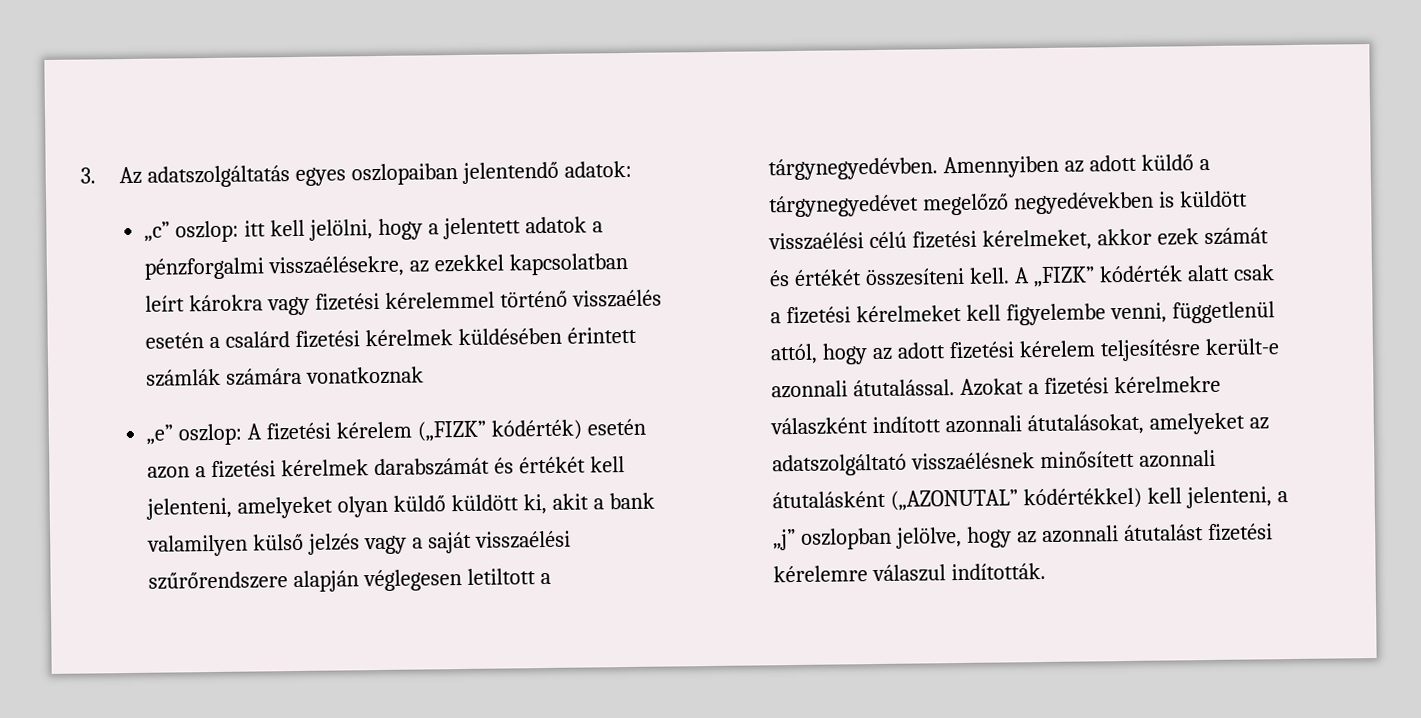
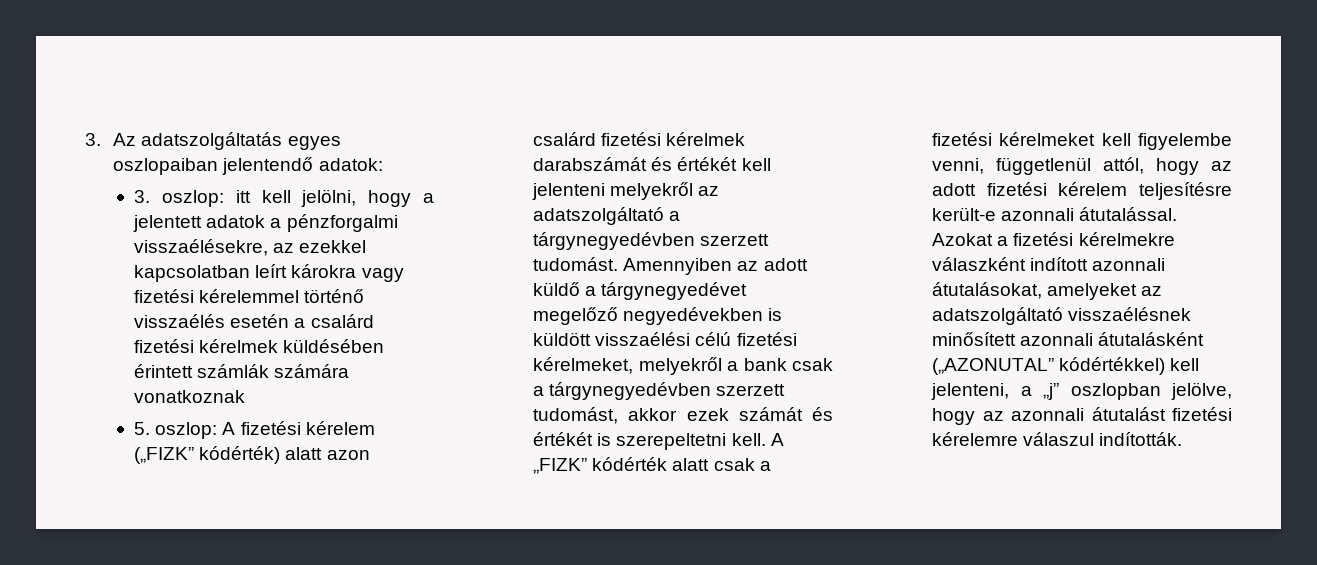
[144,221,171,242] „c” -> [134,190,151,203] 3.
[146,424,174,445] „e” -> [134,422,151,435] 5.
[586,418,646,436] [147,466,207,479] esetén azon a -> [285,447,370,460] [533,132,597,146] alatt azon csalárd
[146,492,655,520] [147,530,571,557] [148,568,552,593] [768,157,939,181] jelenteni, amelyeket olyan küldő küldött ki, akit a bank valamilyen külső jelzés vagy a saját visszaélési szűrőrendszere alapján véglegesen letiltott a tárgynegyedévben. -> [532,182,720,200] [533,207,681,225] [533,232,770,250] [533,257,619,271] jelenteni melyekről az adatszolgáltató a tárgynegyedévben szerzett tudomást.
(1093, 240) none -> [638,357,833,375] [533,382,786,400] [533,407,619,424] melyekről a bank csak a tárgynegyedévben szerzett tudomást,
[865,267,966,287] összesíteni -> [597,433,727,450] is szerepeltetni

